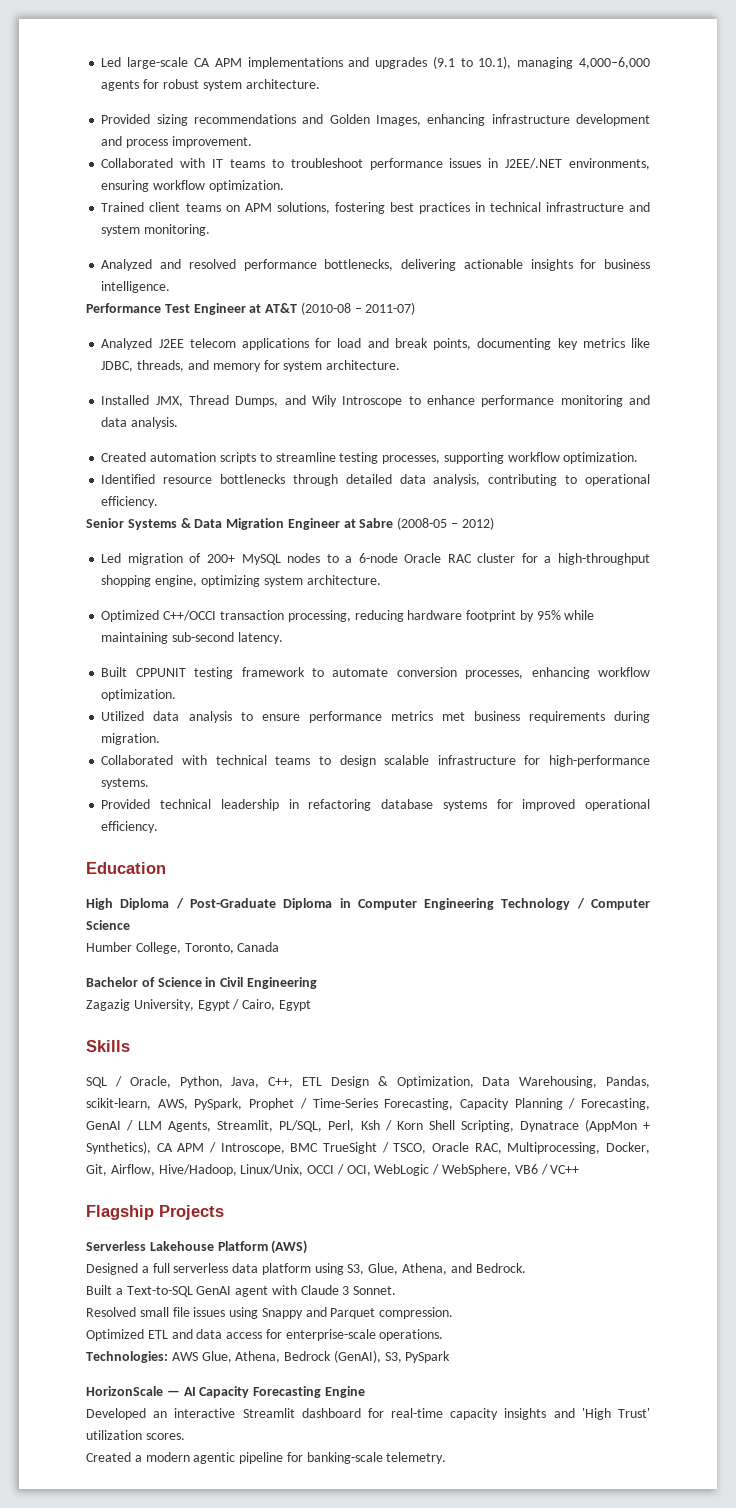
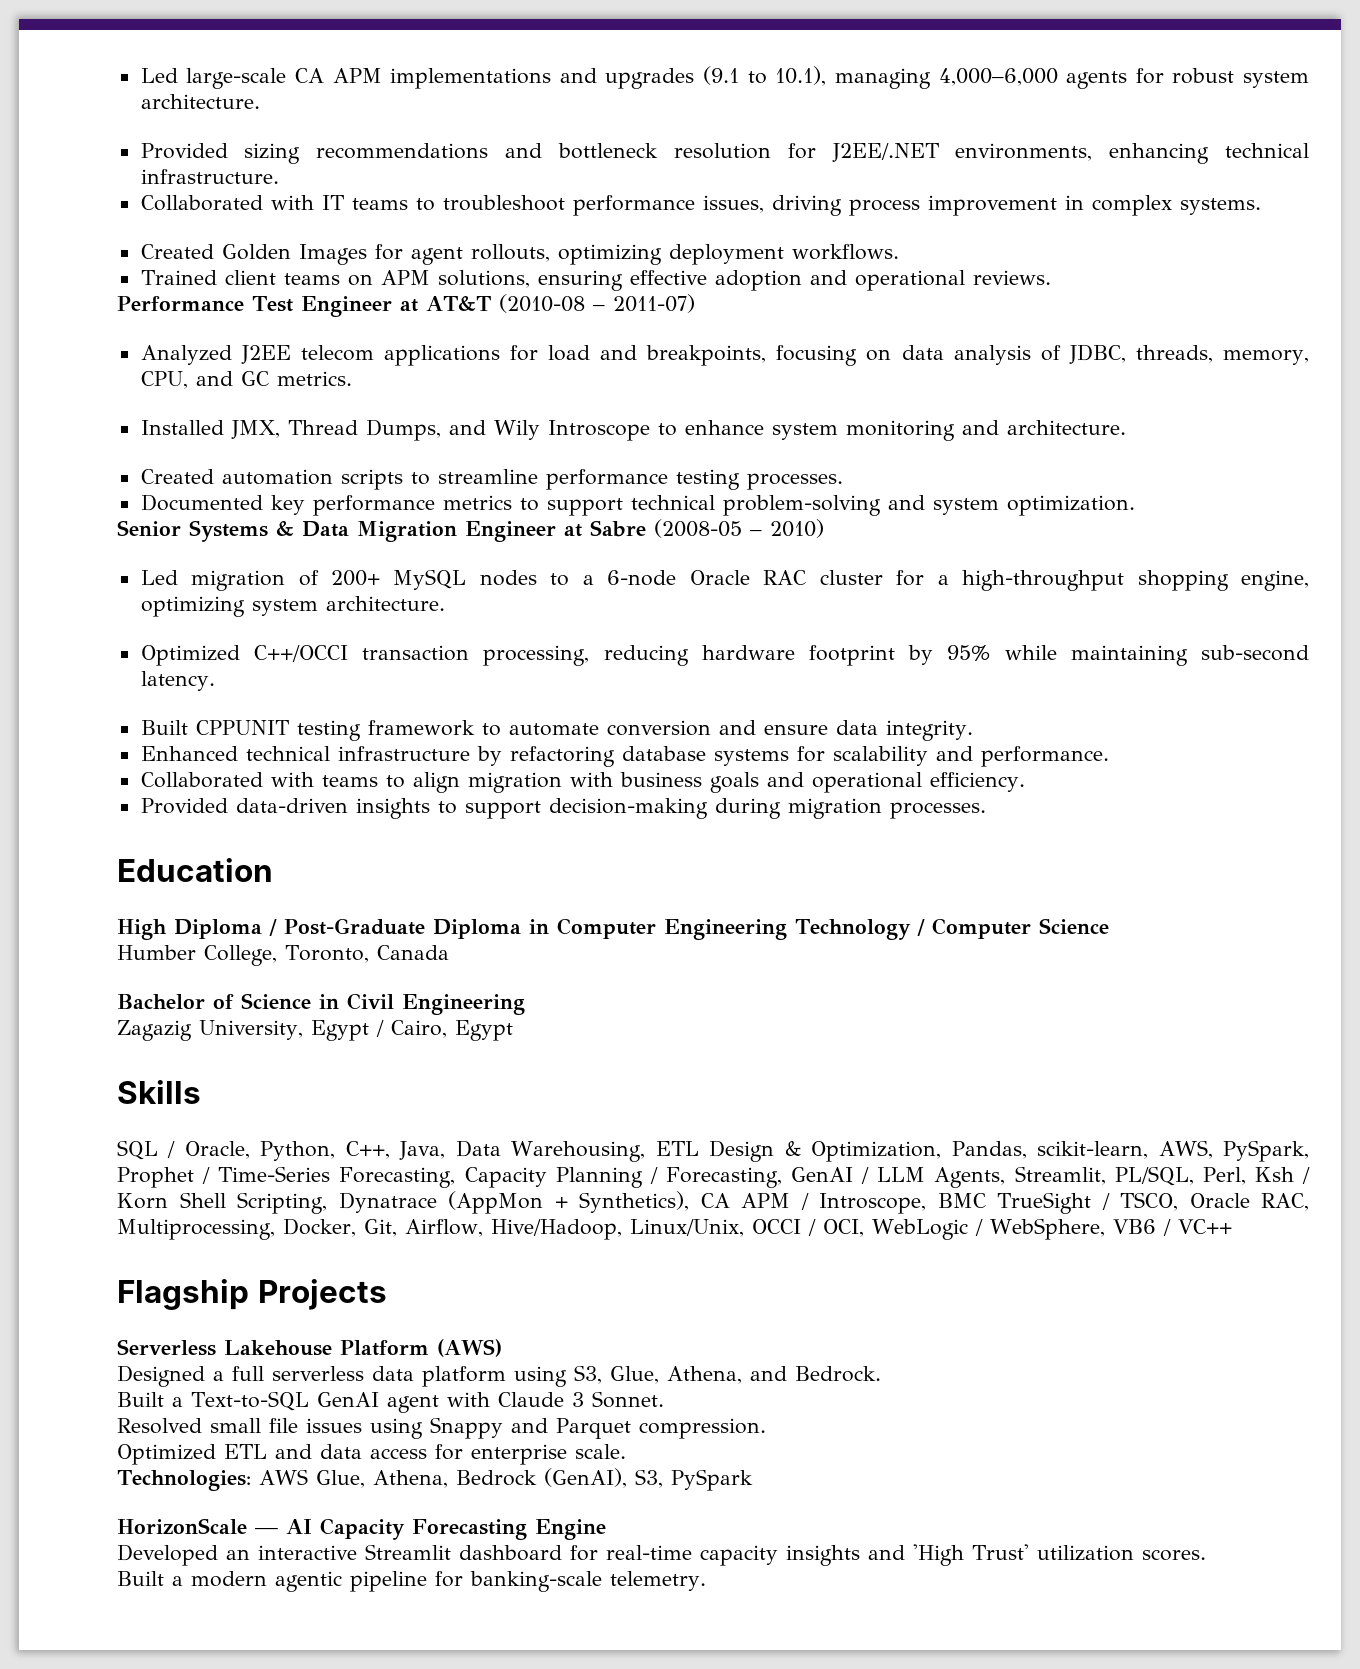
[329,114,650,126] [101,136,252,148] Golden Images, enhancing infrastructure development and process improvement. -> [557,143,1310,164] [140,169,279,184] bottleneck resolution for J2EE/.NET environments, enhancing technical infrastructure.
[449,158,651,170] [101,180,284,192] issues in J2EE/.NET environments, ensuring workflow optimization. -> [702,195,1261,216] [140,244,899,265] issues, driving process improvement in complex systems. // Created Golden Images for agent rollouts, optimizing deployment workflows.
[334,202,650,214] [101,224,211,236] [101,259,651,271] [101,281,171,293] fostering best practices in technical infrastructure and system monitoring. // Analyzed and resolved performance bottlenecks, delivering actionable insights for business intelligence. -> [537,270,1051,291] ensuring effective adoption and operational reviews.
[394,338,650,350] [101,360,401,372] break points, documenting key metrics like JDBC, threads, and memory for system architecture. -> [646,344,1310,366] [140,371,352,389] breakpoints, focusing on data analysis of JDBC, threads, memory, CPU, and GC metrics.
[481,395,555,407] performance -> [771,423,838,440] system
[101,417,179,429] data analysis. -> [1006,420,1126,435] architecture.
[339,452,639,464] [101,474,650,486] [101,496,159,508] testing processes, supporting workflow optimization. // Identified resource bottlenecks through detailed data analysis, contributing to operational efficiency. -> [545,469,843,490] [140,494,1135,516] performance testing processes. // Documented key performance metrics to support technical problem-solving and system optimization.
[461,517,494,530] 2012) -> [770,519,824,538] 2010)
[465,667,650,679] [101,689,177,701] [101,711,650,723] [101,733,161,745] [101,755,650,767] [101,778,150,789] [101,799,651,811] [101,821,159,833] processes, enhancing workflow optimization. // Utilized data analysis to ensure performance metrics met business requirements during migration. // Collaborated with technical teams to design scalable infrastructure for high-performance systems. // Provided technical leadership in refactoring database systems for improved operational efficiency. -> [718,720,973,741] [140,746,1109,767] [140,772,1025,793] [140,798,986,819] and ensure data integrity. // Enhanced technical infrastructure by refactoring database systems for scalability and performance. // Collaborated with teams to align migration with business goals and operational efficiency. // Provided data-driven insights to support decision-making during migration processes.
[231,1077,294,1088] Java, C++, -> [345,1140,646,1162] C++, Java, Data Warehousing,
[482,1076,598,1088] Data Warehousing, -> (942, 1151) none
[285,1329,444,1341] enterprise-scale operations. -> [471,1444,626,1465] enterprise scale.
[86,1452,131,1462] Created -> [117,1571,164,1586] Built

